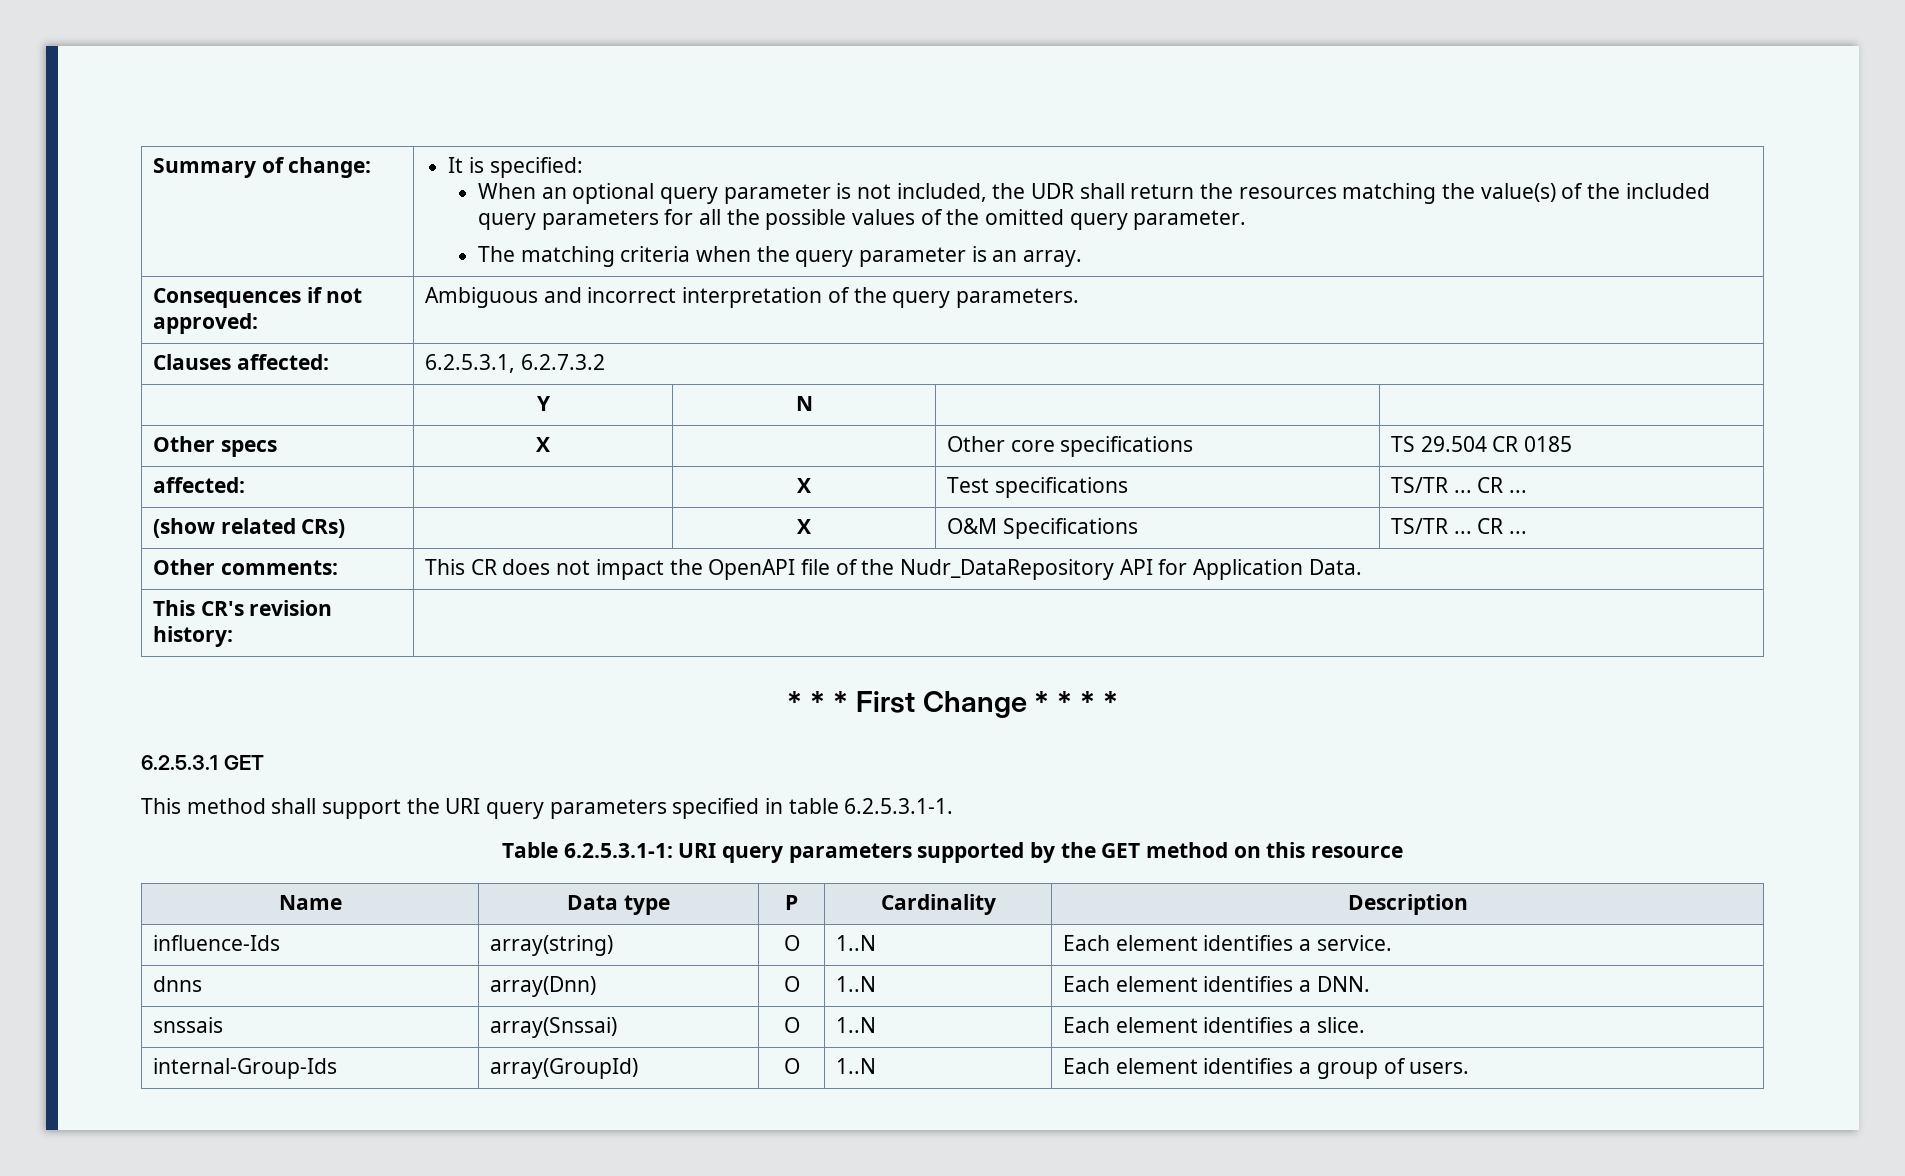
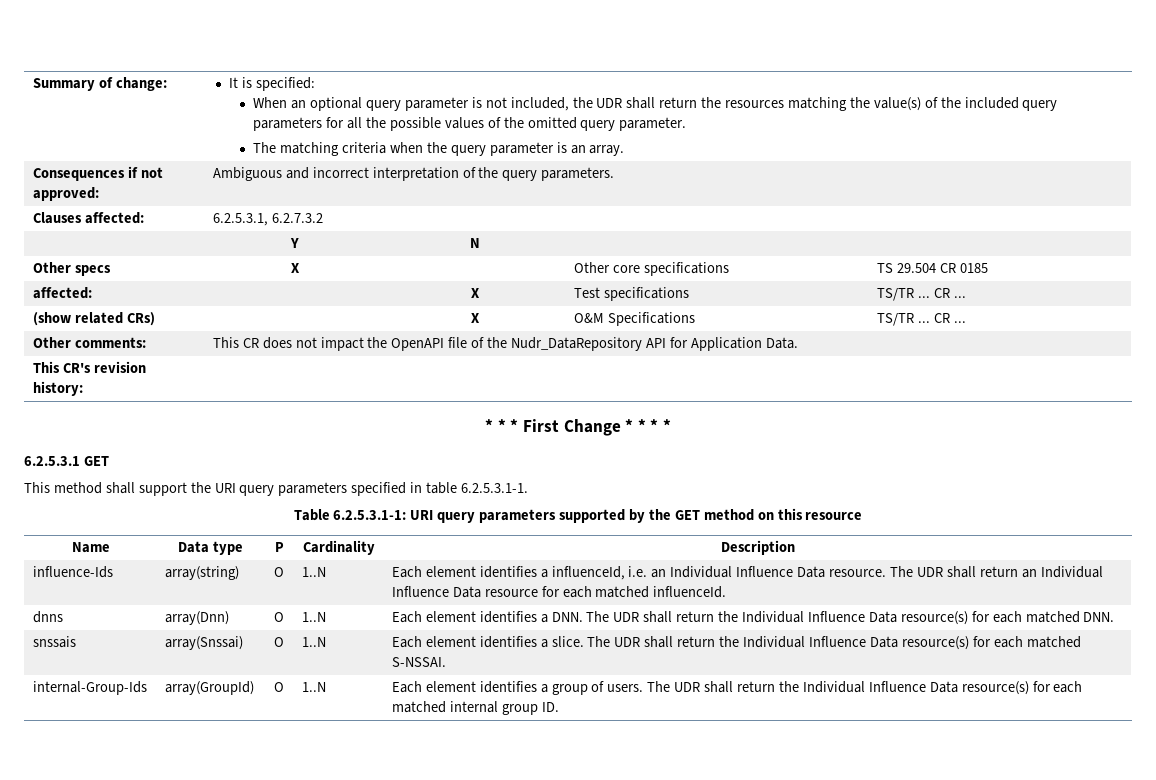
[1316,935,1392,951] service. -> [551,566,1103,580] [391,586,727,598] influenceId, i.e. an Individual Influence Data resource. The UDR shall return an Individual Influence Data resource for each matched influenceId.
(1370, 984) none -> [586,611,1115,625] The UDR shall return the Individual Influence Data resource(s) for each matched DNN.
(1365, 1025) none -> [587,636,1081,650] [391,657,446,667] The UDR shall return the Individual Influence Data resource(s) for each matched S-NSSAI.
(1470, 1068) none -> [647,681,1083,695] [391,701,559,715] The UDR shall return the Individual Influence Data resource(s) for each matched internal group ID.

